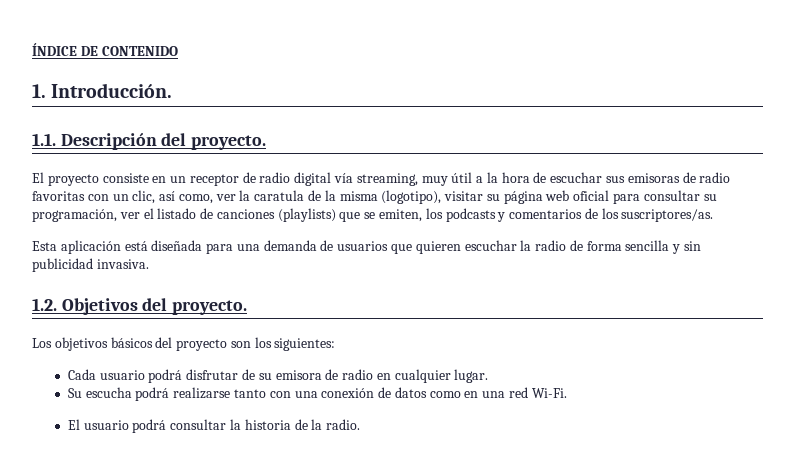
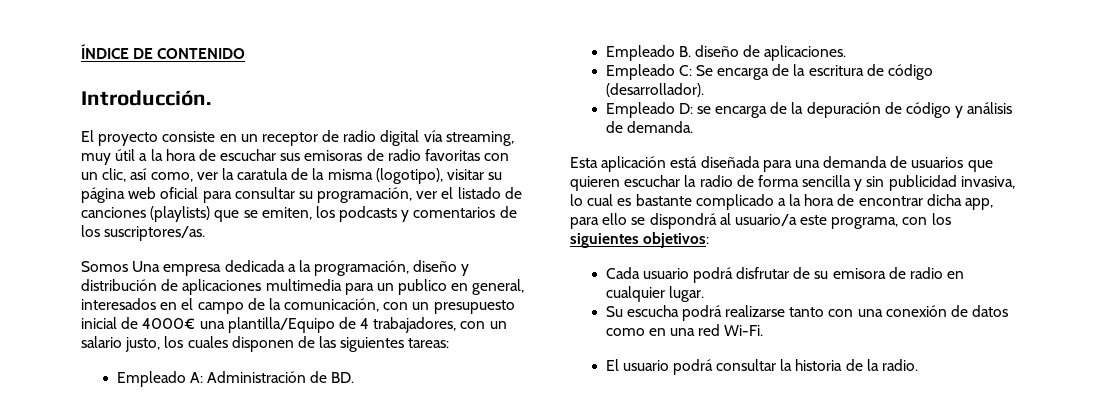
[32,84,46,98] 1. -> (246, 53) none
[32,133,267,150] // 1.1. Descripción del proyecto. -> (211, 98) none
(714, 215) none -> [81,260,470,276] [81,279,525,295] [81,298,515,314] [81,317,507,333] [81,336,450,352] [116,371,355,387] [605,45,847,61] [605,64,933,80] [605,83,704,97] [605,102,1013,118] [605,121,693,133] // Somos Una empresa dedicada a la programación, diseño y distribución de aplicaciones multimedia para un publico en general, interesados en el campo de la comunicación, con un presupuesto inicial de 4000€ una plantilla/Equipo de 4 trabajadores, con un salario justo, los cuales disponen de las siguientes tareas: // Empleado A: Administración de BD. // Empleado B. diseño de aplicaciones. // Empleado C: Se encarga de la escritura de código (desarrollador). // Empleado D: se encarga de la depuración de código y análisis de demanda.
[96,259,149,269] [32,298,248,315] [32,337,336,351] invasiva. // 1.2. Objetivos del proyecto. // Los objetivos básicos del proyecto son los siguientes: -> [960,176,1015,189] [570,194,994,210] [570,213,951,229] [570,232,710,248] invasiva, lo cual es bastante complicado a la hora de encontrar dicha app, para ello se dispondrá al usuario/a este programa, con los siguientes objetivos:

